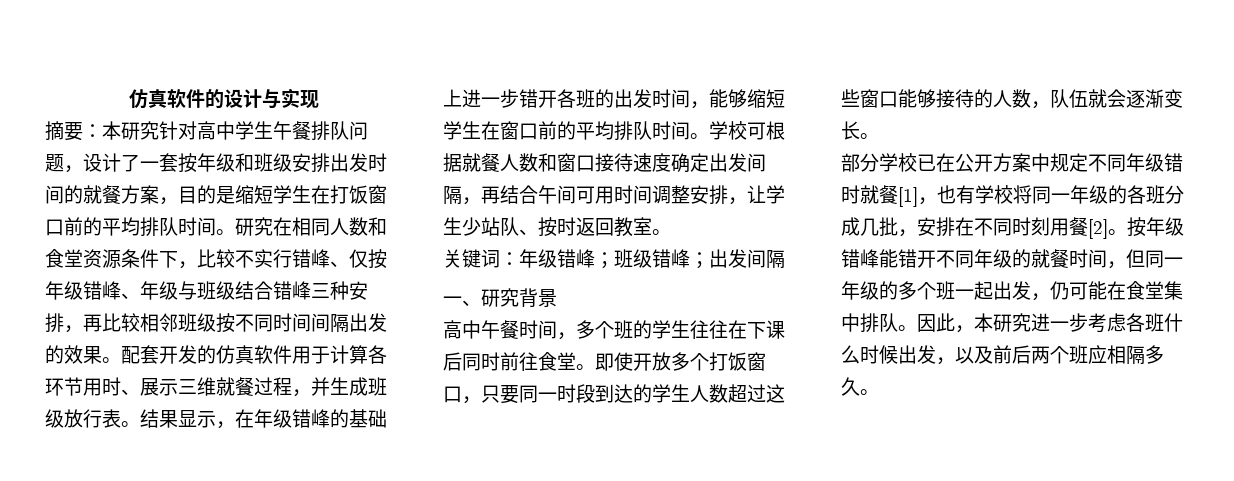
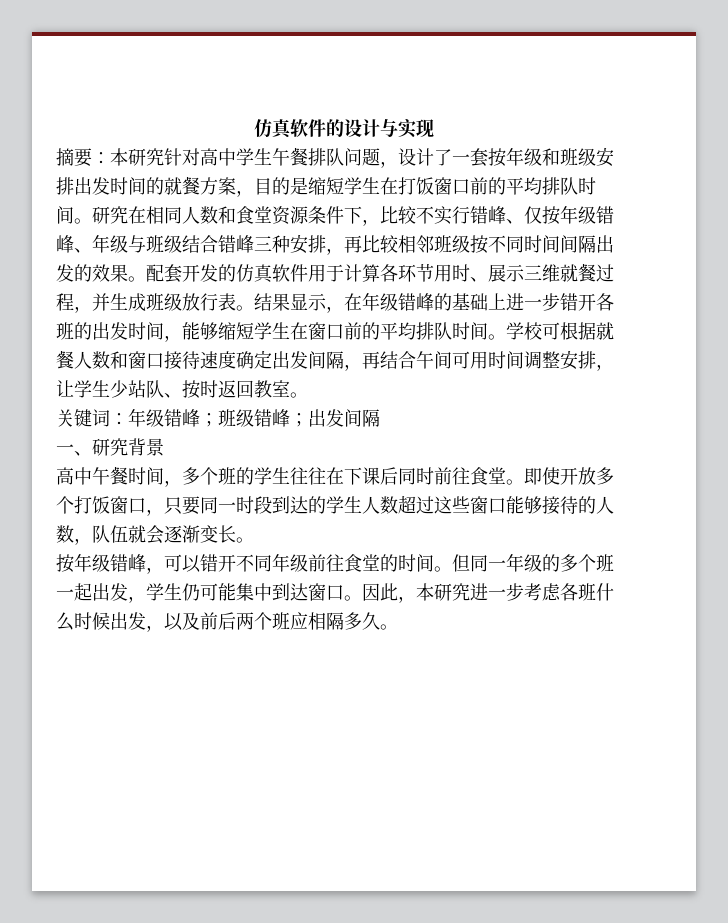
[841,153,1183,172] [841,185,1184,207] [841,217,1184,239] [841,249,898,268] 部分学校已在公开方案中规定不同年级错时就餐[1]，也有学校将同一年级的各班分成几批，安排在不同时刻用餐[2]。按年级错峰能 -> [56,553,201,574] 按年级错峰，可以
[1012,249,1126,269] 的就餐时间， -> [308,554,452,572] 前往食堂的时间。
[1050,281,1183,300] [841,313,898,333] 仍可能在食堂集中排队 -> [146,583,344,601] 学生仍可能集中到达窗口

